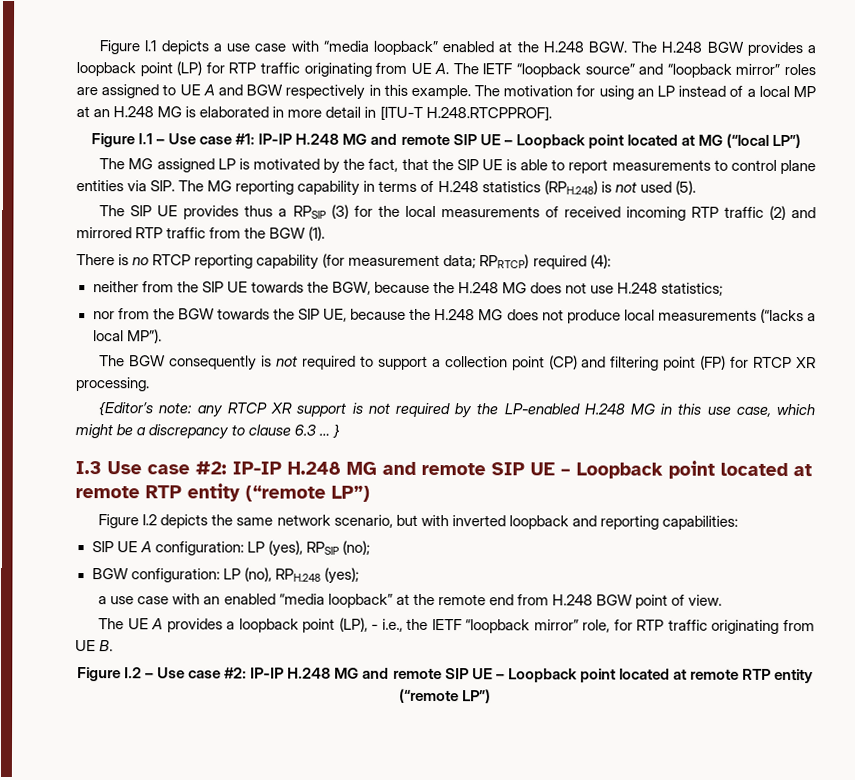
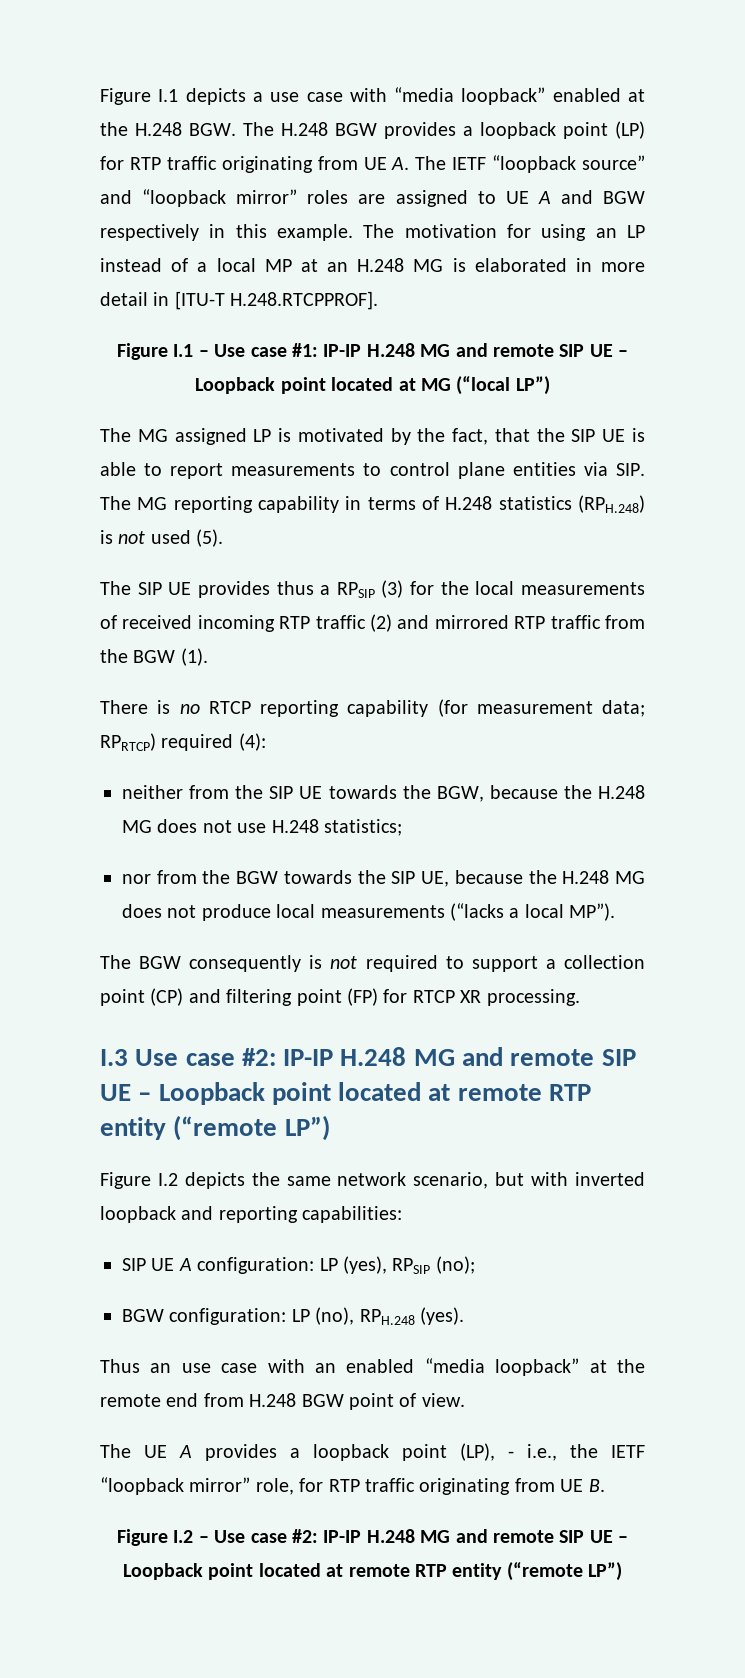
[98,401,815,419] [75,423,341,440] // {Editor’s note: any RTCP XR support is not required by the LP-enabled H.248 MG in this use case, which might be a discrepancy to clause 6.3 … } -> (580, 997) none
[323,567,359,584] [98,596,108,605] (yes); // a -> [420,1307,464,1325] [100,1359,172,1373] (yes). // Thus an

